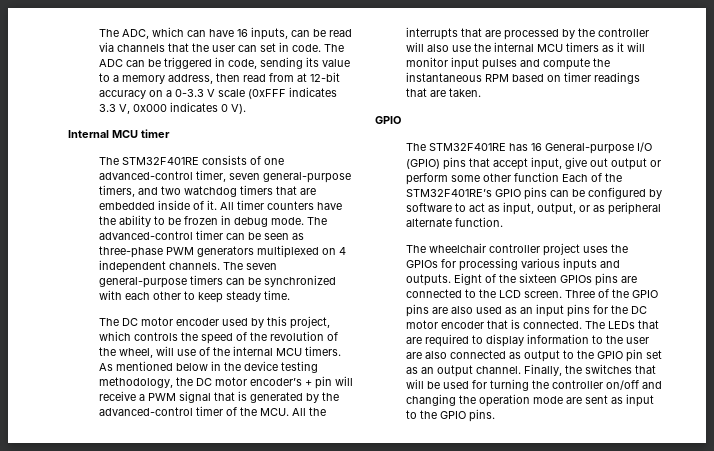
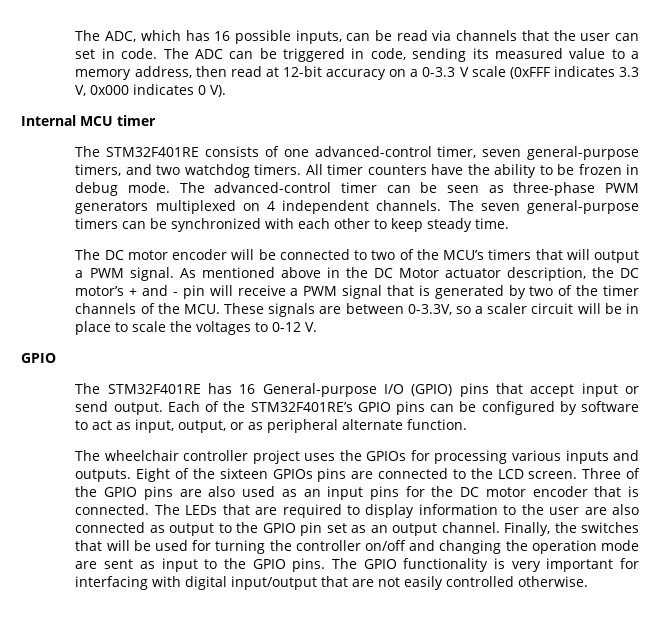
[187,29,249,37] can have 16 -> [185,30,291,44] has 16 possible
(320, 62) none -> [494,48,563,59] measured
[269,73,295,82] from -> (262, 71) none
[240,185,317,195] [99,200,218,210] timers that are embedded inside of it. -> [254,164,302,175] timers.
[222,316,331,329] [99,331,339,344] [99,346,342,358] used by this project, which controls the speed of the revolution of the wheel, will use of the internal MCU timers. -> [231,249,639,263] [75,267,174,281] will be connected to two of the MCU’s timers that will output a PWM signal.
[176,363,209,371] below -> [280,267,321,278] above
[244,361,319,373] [99,377,313,388] device testing methodology, the DC motor encoder’s + -> [373,267,639,281] [75,285,179,296] DC Motor actuator description, the DC motor’s + and -
[322,392,340,401] [99,406,327,416] [406,27,650,40] [406,42,646,52] [406,57,611,70] [406,72,641,84] [406,88,482,97] the advanced-control timer of the MCU. All the interrupts that are processed by the controller will also use the internal MCU timers as it will monitor input pulses and compute the instantaneous RPM based on timer readings that are taken. -> [529,285,639,296] [75,303,640,317] [75,321,318,335] two of the timer channels of the MCU. These signals are between 0-3.3V, so a scaler circuit will be in place to scale the voltages to 0-12 V.
[531,157,662,170] [406,172,560,185] input, give out output or perform some other function -> [581,383,639,397] [75,401,163,415] input or send output.
(496, 415) none -> [331,558,639,572] [75,576,589,590] The GPIO functionality is very important for interfacing with digital input/output that are not easily controlled otherwise.

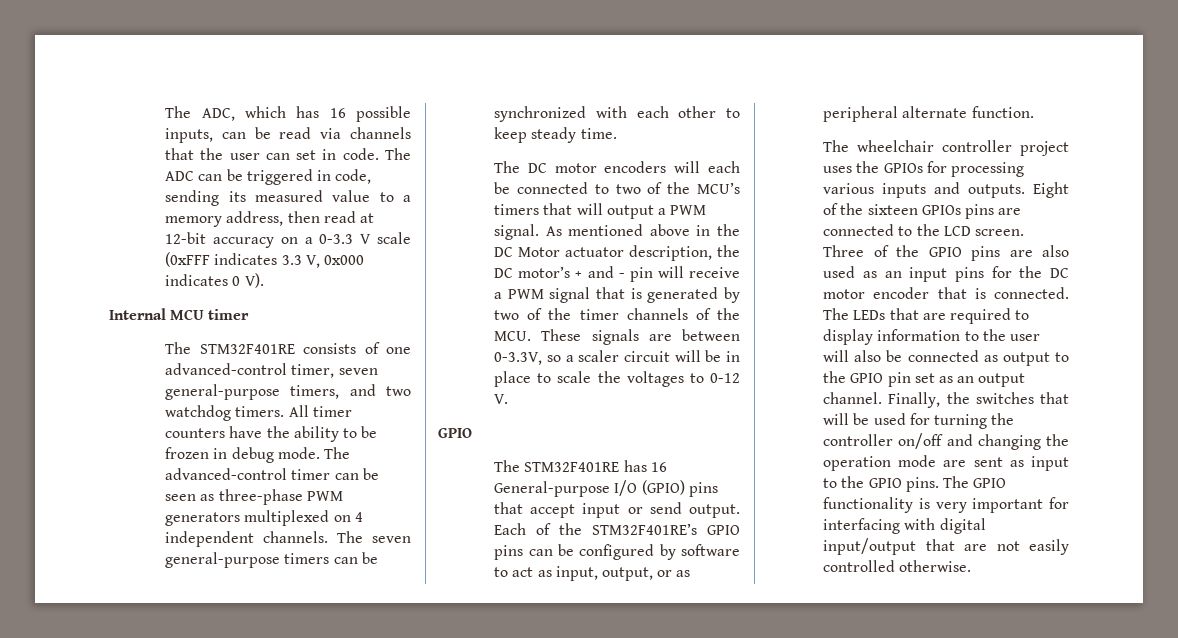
[172,249,255,260] encoder will -> [604,161,740,173] encoders will each
[584,504,639,515] are also -> [823,350,903,362] will also be

